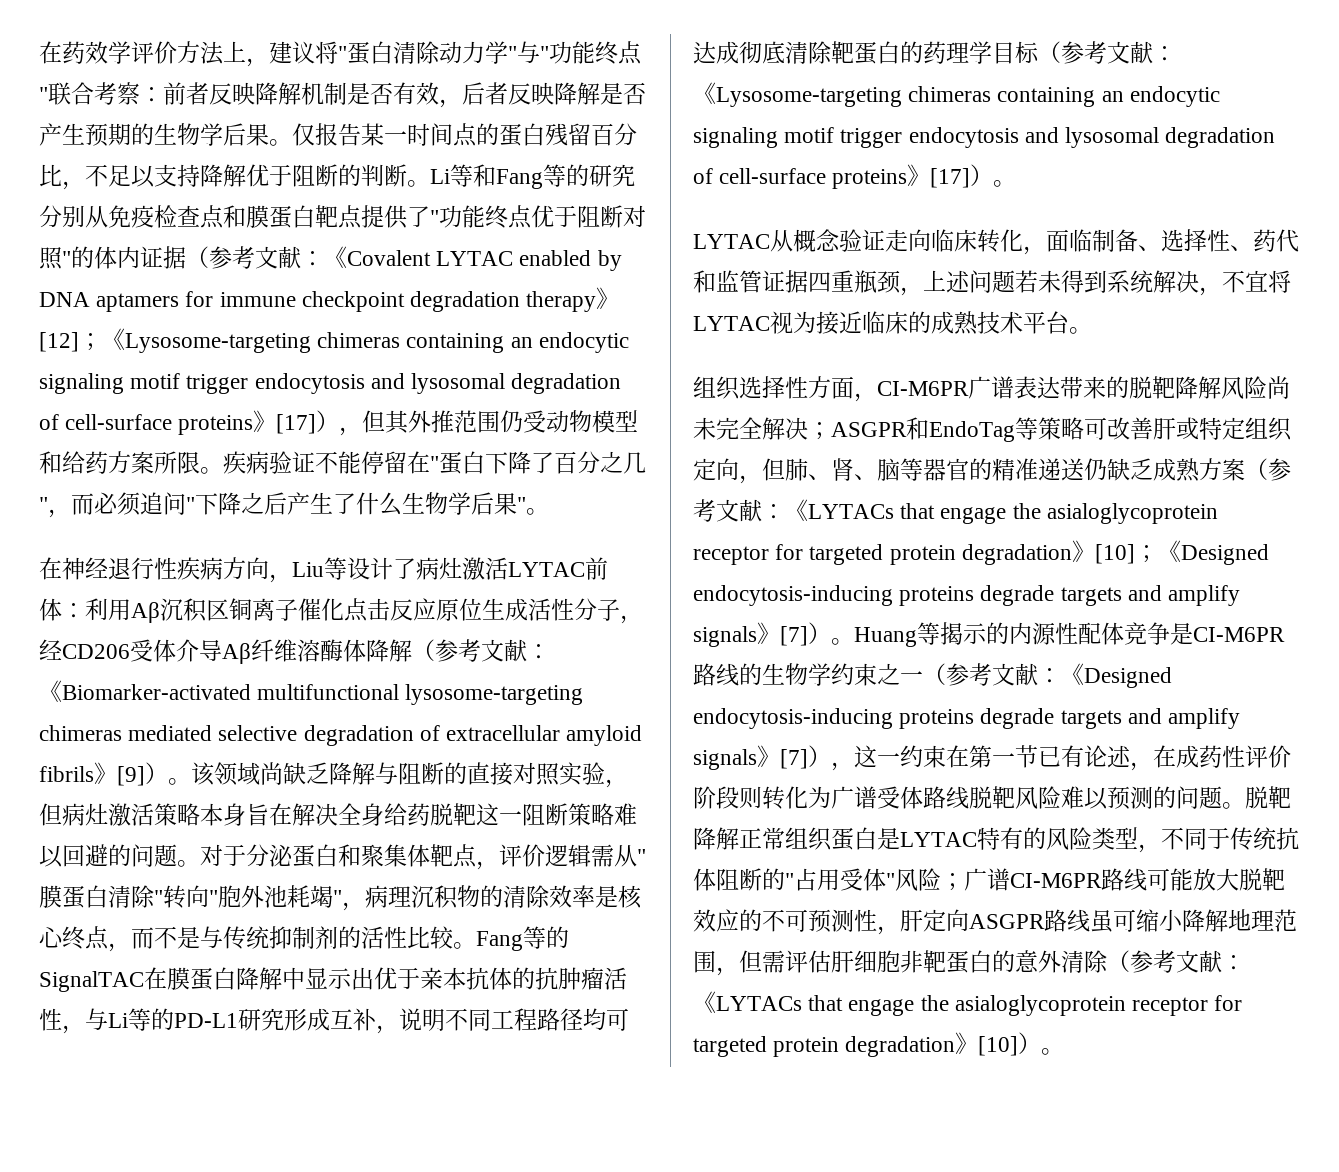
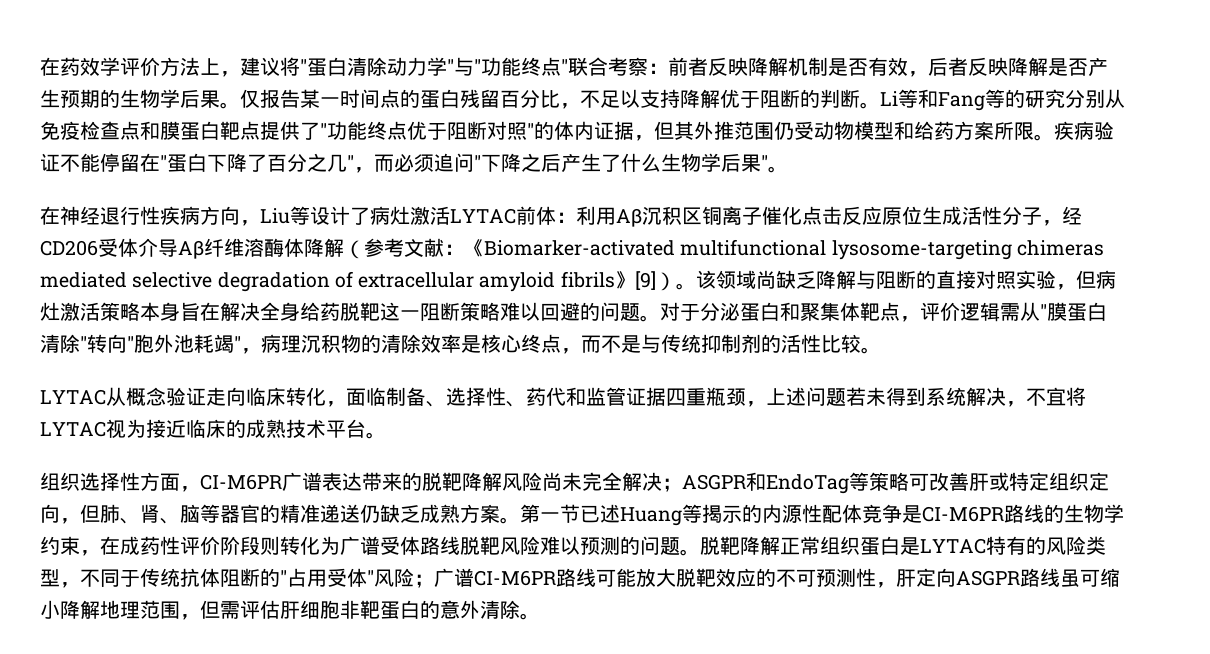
[186,246,622,271] [39,287,620,312] [39,328,629,353] [39,373,622,394] [39,410,340,435] （参考文献：《Covalent LYTAC enabled by DNA aptamers for immune checkpoint degradation therapy》[12]；《Lysosome-targeting chimeras containing an endocytic signaling motif trigger endocytosis and lysosomal degradation of cell-surface proteins》[17]） -> (634, 130) none
[476,926,569,951] [39,967,627,992] [39,1008,629,1034] [693,41,1176,65] [693,82,1220,107] [693,127,1276,148] [693,164,1017,189] Fang等的SignalTAC在膜蛋白降解中显示出优于亲本抗体的抗肿瘤活性，与Li等的PD-L1研究形成互补，说明不同工程路径均可达成彻底清除靶蛋白的药理学目标（参考文献：《Lysosome-targeting chimeras containing an endocytic signaling motif trigger endocytosis and lysosomal degradation of cell-surface proteins》[17]）。 -> (881, 350) none
[1245,458,1291,481] [693,499,1218,524] [693,540,1269,565] [693,585,1241,606] [693,622,854,647] （参考文献：《LYTACs that engage the asialoglycoprotein receptor for targeted protein degradation》[10]；《Designed endocytosis-inducing proteins degrade targets and amplify signals》[7]）。 -> [500,504,620,524] 。第一节已述
[877,663,1172,688] [693,708,1241,729] [693,745,1131,771] 之一（参考文献：《Designed endocytosis-inducing proteins degrade targets and amplify signals》[7]），这一约束在第一节已有论述 -> (80, 545) none
[1107,950,1245,973] [693,991,1243,1016] [693,1032,1042,1057] （参考文献：《LYTACs that engage the asialoglycoprotein receptor for targeted protein degradation》[10]） -> (520, 609) none

